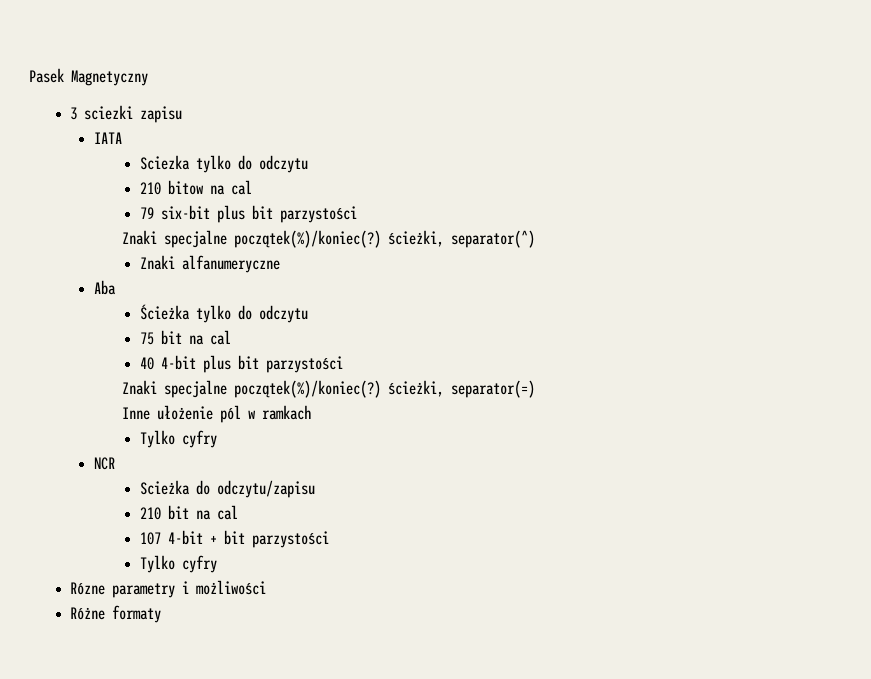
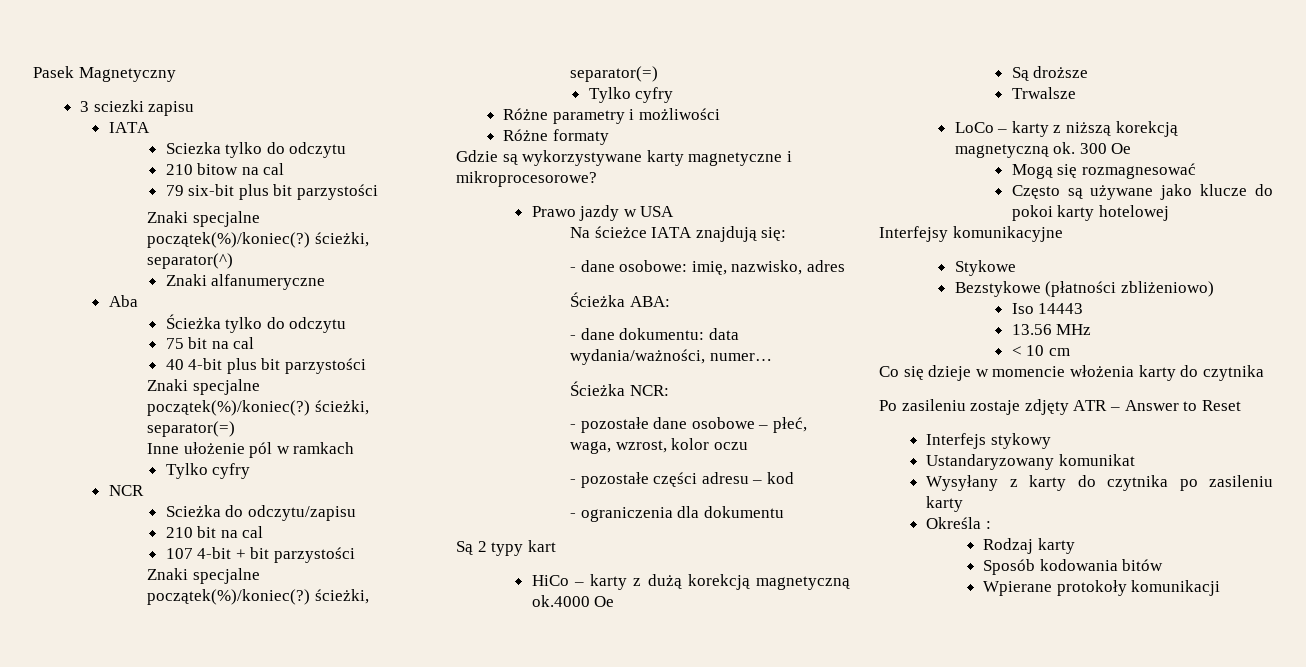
[140,555,218,573] [70,582,106,595] // Tylko cyfry // Rózne -> [146,568,260,584] [146,589,369,605] [569,66,658,82] [588,87,674,103] [503,108,549,120] // Znaki specjalne początek(%)/koniec(?) ścieżki, separator(=) // Tylko cyfry // Różne
(162, 614) none -> [456,150,792,166] [456,171,597,187] [531,205,675,221] [569,226,787,242] [569,260,845,275] [569,292,670,307] [569,328,739,340] [569,349,772,365] [569,381,669,396] [569,417,807,433] [569,438,748,454] [569,472,794,488] [569,506,784,522] [456,540,556,556] [531,574,850,590] [531,595,615,607] [1011,66,1089,81] [1011,87,1076,99] [954,121,1178,137] [954,142,1132,158] [1011,163,1196,179] [1011,184,1273,200] [1011,205,1169,221] [879,226,1063,242] [954,260,1016,276] [954,281,1214,297] [1011,303,1084,314] [1011,324,1092,335] [1011,345,1070,356] [879,365,1264,381] [879,399,1241,415] [926,433,1051,449] [926,454,1135,470] [926,475,1273,491] [926,496,964,512] [926,517,991,529] [983,538,1075,554] [983,559,1164,575] [983,580,1221,596] // Gdzie są wykorzystywane karty magnetyczne i mikroprocesorowe? // Prawo jazdy w USA // Na ścieżce IATA znajdują się: // - dane osobowe: imię, nazwisko, adres // Ścieżka ABA: // - dane dokumentu: data wydania/ważności, numer… // Ścieżka NCR: // - pozostałe dane osobowe – płeć, waga, wzrost, kolor oczu // - pozostałe części adresu – kod // - ograniczenia dla dokumentu // Są 2 typy kart // HiCo – karty z dużą korekcją magnetyczną ok.4000 Oe // Są droższe // Trwalsze // LoCo – karty z niższą korekcją magnetyczną ok. 300 Oe // Mogą się rozmagnesować // Często są używane jako klucze do pokoi karty hotelowej // Interfejsy komunikacyjne // Stykowe // Bezstykowe (płatności zbliżeniowo) // Iso 14443 // 13.56 MHz // < 10 cm // Co się dzieje w momencie włożenia karty do czytnika // Po zasileniu zostaje zdjęty ATR – Answer to Reset // Interfejs stykowy // Ustandaryzowany komunikat // Wysyłany z karty do czytnika po zasileniu karty // Określa : // Rodzaj karty // Sposób kodowania bitów // Wpierane protokoły komunikacji

